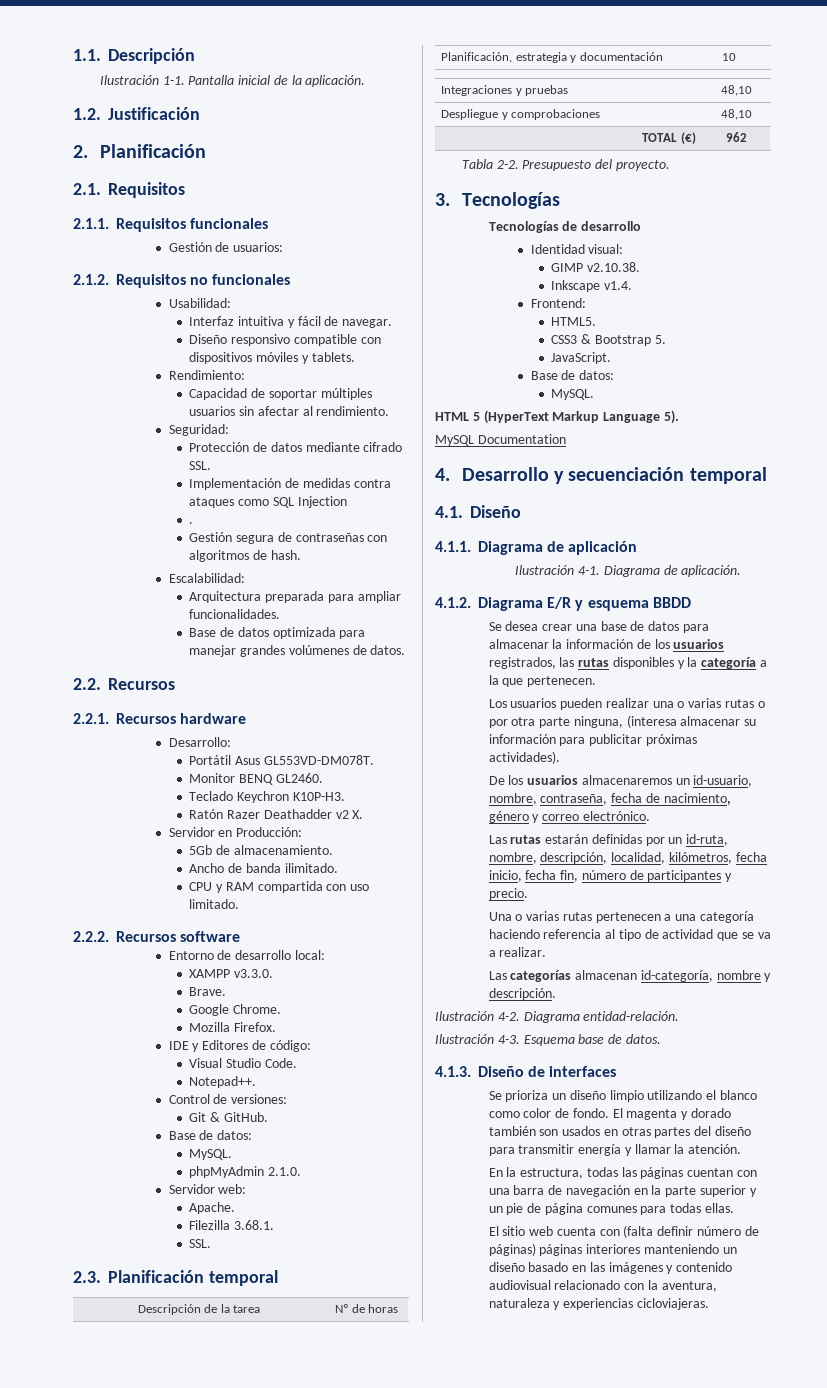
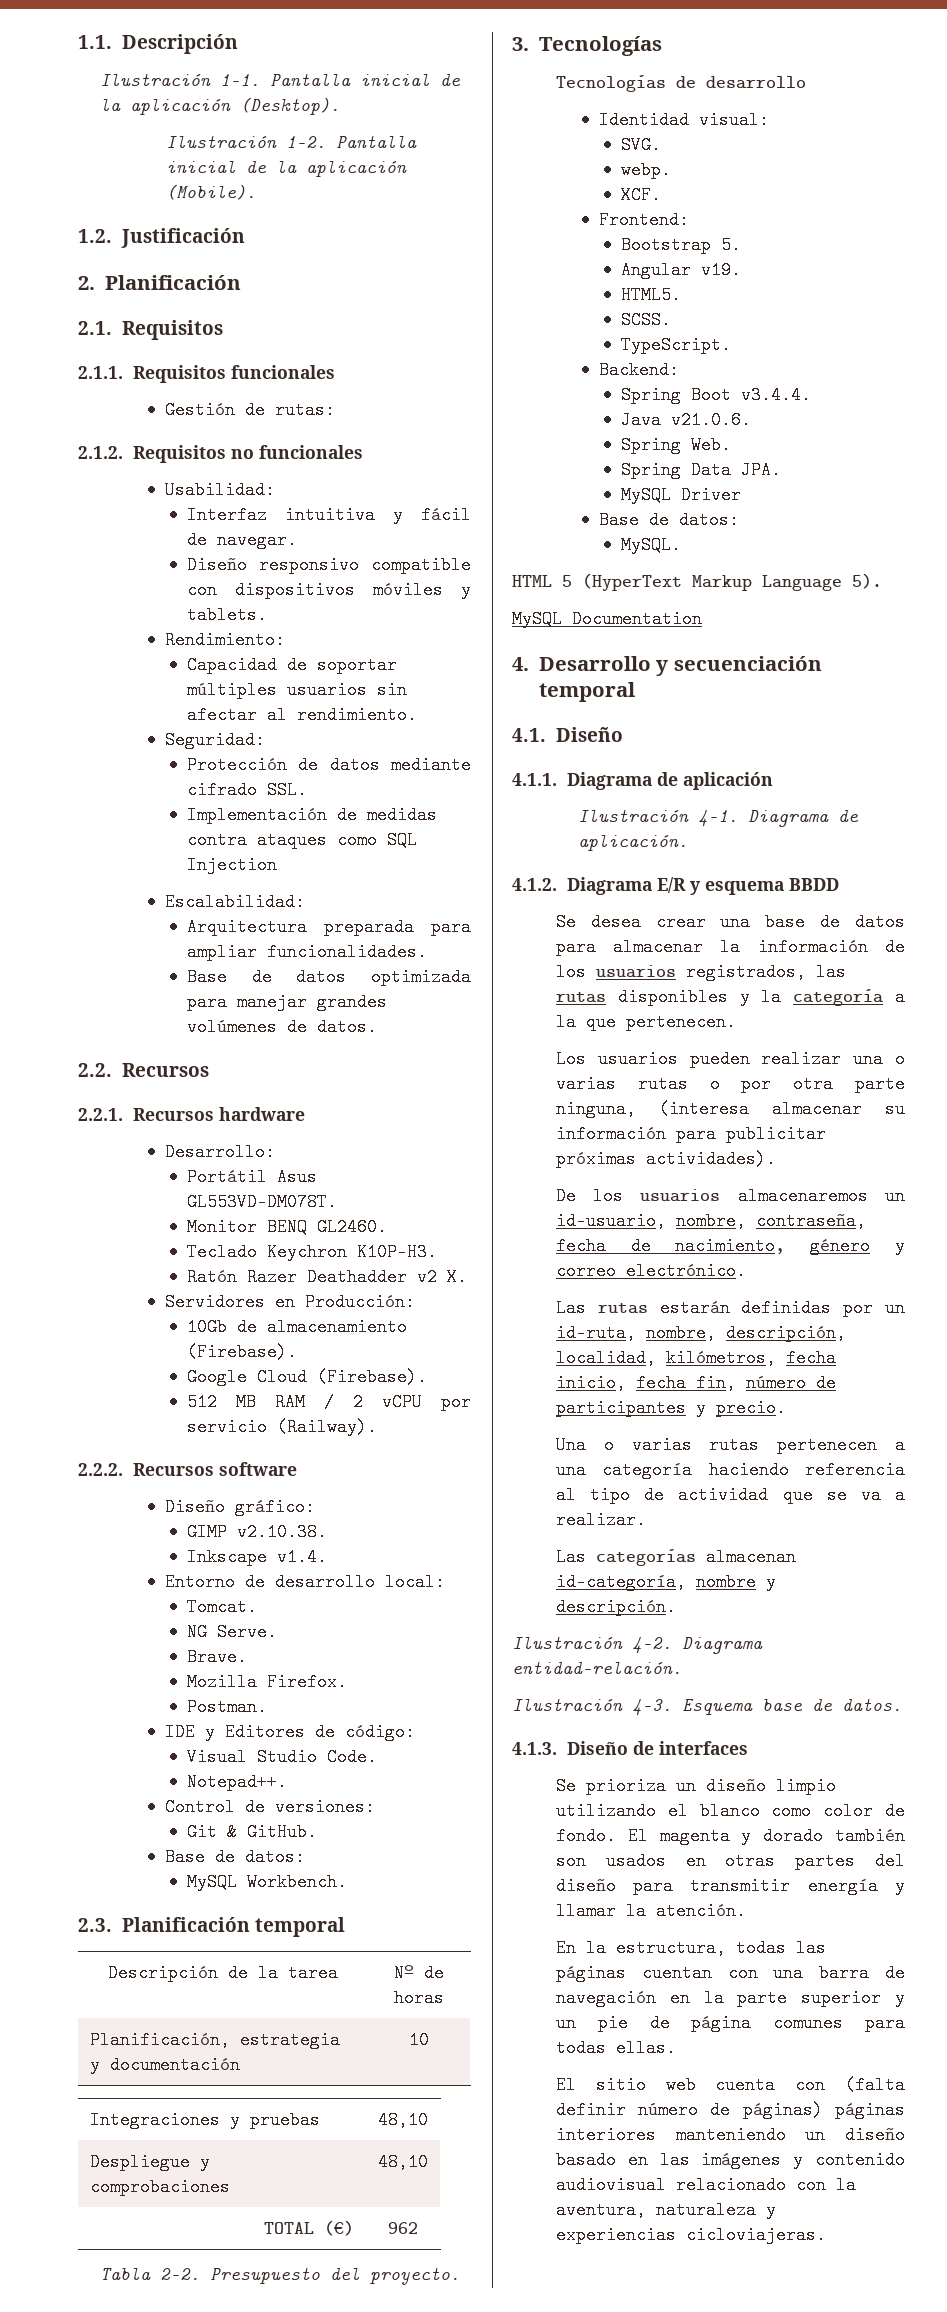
[305,75,366,87] aplicación. -> [129,97,340,115] [165,135,417,148] [165,160,407,177] [165,184,256,200] aplicación (Desktop). // Ilustración 1-2. Pantalla inicial de la aplicación (Mobile).
[233,242,284,252] usuarios: -> [274,401,335,419] rutas:
[189,522,194,524] [189,532,388,544] [189,550,301,562] // . // Gestión segura de contraseñas con algoritmos de hash. -> (277, 865) none
[168,827,215,837] Servidor -> [164,1293,265,1311] Servidores
[189,845,333,855] [189,863,338,873] [189,881,370,893] [189,899,240,909] [73,931,241,942] 5Gb de almacenamiento. // Ancho de banda ilimitado. // CPU y RAM compartida con uso limitado. // 2.2.2. Recursos software -> [186,1318,407,1336] [186,1343,297,1361] [186,1368,427,1386] [186,1393,471,1411] [186,1418,377,1436] [78,1462,297,1476] [164,1498,315,1516] [186,1523,327,1541] [186,1548,327,1566] 10Gb de almacenamiento (Firebase). // Google Cloud (Firebase). // 512 MB RAM / 2 vCPU por servicio (Railway). // 2.2.2. Recursos software // Diseño gráfico: // GIMP v2.10.38. // Inkscape v1.4.
[189,969,273,978] XAMPP v3.3.0. -> [186,1598,257,1616] [186,1623,277,1641] Tomcat. // NG Serve.
[189,1004,281,1016] // Google Chrome. -> (247, 1657) none
(276, 1027) none -> [186,1698,267,1716] // Postman.
[189,1149,233,1160] [189,1166,301,1178] [168,1184,247,1194] [189,1202,236,1214] [189,1220,274,1230] [189,1239,212,1248] MySQL. // phpMyAdmin 2.1.0. // Servidor web: // Apache. // Filezilla 3.68.1. // SSL. -> [186,1873,347,1891] MySQL Workbench.
[551,262,640,272] [551,280,632,292] [530,298,586,308] [551,317,597,326] [551,334,666,346] [551,352,612,364] GIMP v2.10.38. // Inkscape v1.4. // Frontend: // HTML5. // CSS3 & Bootstrap 5. // JavaScript. -> [620,136,661,154] [620,161,671,179] [620,186,661,204] [598,211,689,229] [620,236,741,254] [620,261,741,279] [620,286,681,304] [620,311,671,329] [620,336,731,354] [598,361,679,379] [620,386,811,404] [620,411,751,429] [620,436,731,454] [620,461,781,479] [620,486,741,504] SVG. // webp. // XCF. // Frontend: // Bootstrap 5. // Angular v19. // HTML5. // SCSS. // TypeScript. // Backend: // Spring Boot v3.4.4. // Java v21.0.6. // Spring Web. // Spring Data JPA. // MySQL Driver

